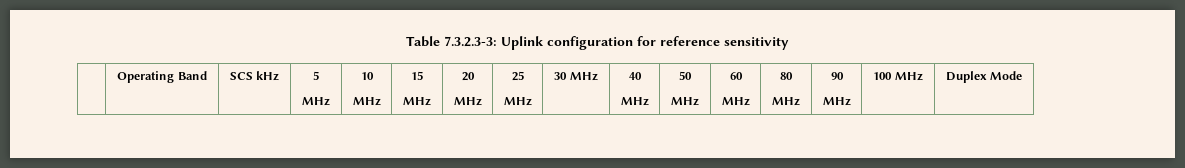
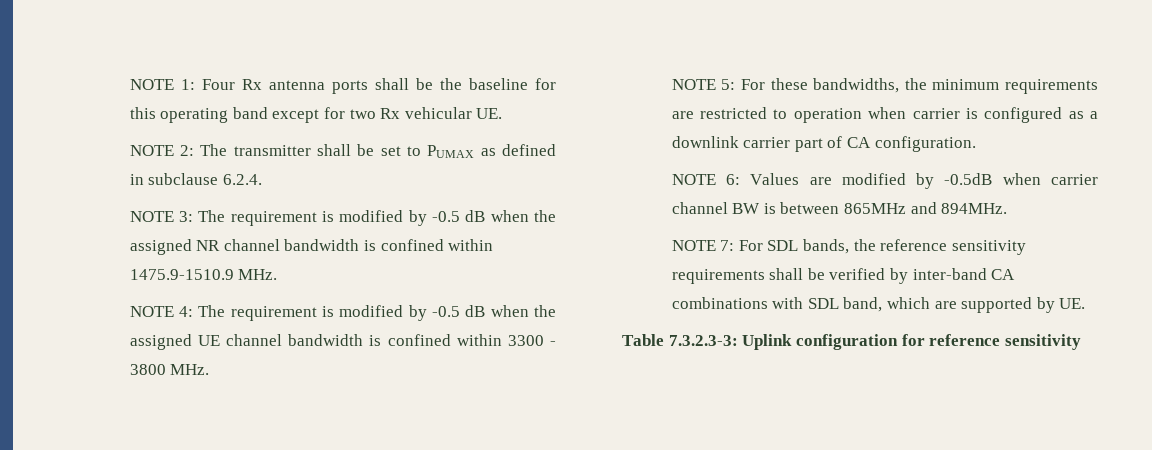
(405, 41) none -> [129,78,556,94] [129,107,503,123] [129,144,557,158] [129,173,262,185] [129,210,557,226] [129,239,494,255] [129,269,278,280] [129,305,557,321] [129,334,556,350] [129,364,210,375] [671,78,1098,94] [671,107,1098,123] [671,136,976,152] [671,173,1098,189] [671,202,1008,214] [671,239,1026,255] [671,268,1016,284] [671,297,1086,313] NOTE 1: Four Rx antenna ports shall be the baseline for this operating band except for two Rx vehicular UE. // NOTE 2: The transmitter shall be set to PUMAX as defined in subclause 6.2.4. // NOTE 3: The requirement is modified by -0.5 dB when the assigned NR channel bandwidth is confined within 1475.9-1510.9 MHz. // NOTE 4: The requirement is modified by -0.5 dB when the assigned UE channel bandwidth is confined within 3300 - 3800 MHz. // NOTE 5: For these bandwidths, the minimum requirements are restricted to operation when carrier is configured as a downlink carrier part of CA configuration. // NOTE 6: Values are modified by -0.5dB when carrier channel BW is between 865MHz and 894MHz. // NOTE 7: For SDL bands, the reference sensitivity requirements shall be verified by inter-band CA combinations with SDL band, which are supported by UE. //
[117,71,207,83] [229,71,280,81] [313,71,319,80] [302,97,330,106] [360,72,374,80] [352,97,381,106] [411,71,423,80] [403,97,431,106] [461,72,475,81] [453,97,482,106] [511,71,524,81] [503,97,532,106] [554,72,598,81] [628,72,642,80] [620,97,649,106] [679,71,692,80] [671,97,699,106] [729,72,743,80] [721,97,750,106] [780,72,793,80] [772,97,800,106] [830,72,844,80] [822,97,851,106] [873,72,923,81] [945,71,1023,83] // | Operating Band | SCS kHz | 5 // MHz | 10 // MHz | 15 // MHz | 20 // MHz | 25 // MHz | 30 MHz | 40 // MHz | 50 // MHz | 60 // MHz | 80 // MHz | 90 // MHz | 100 MHz | Duplex Mode -> (1081, 342) none

